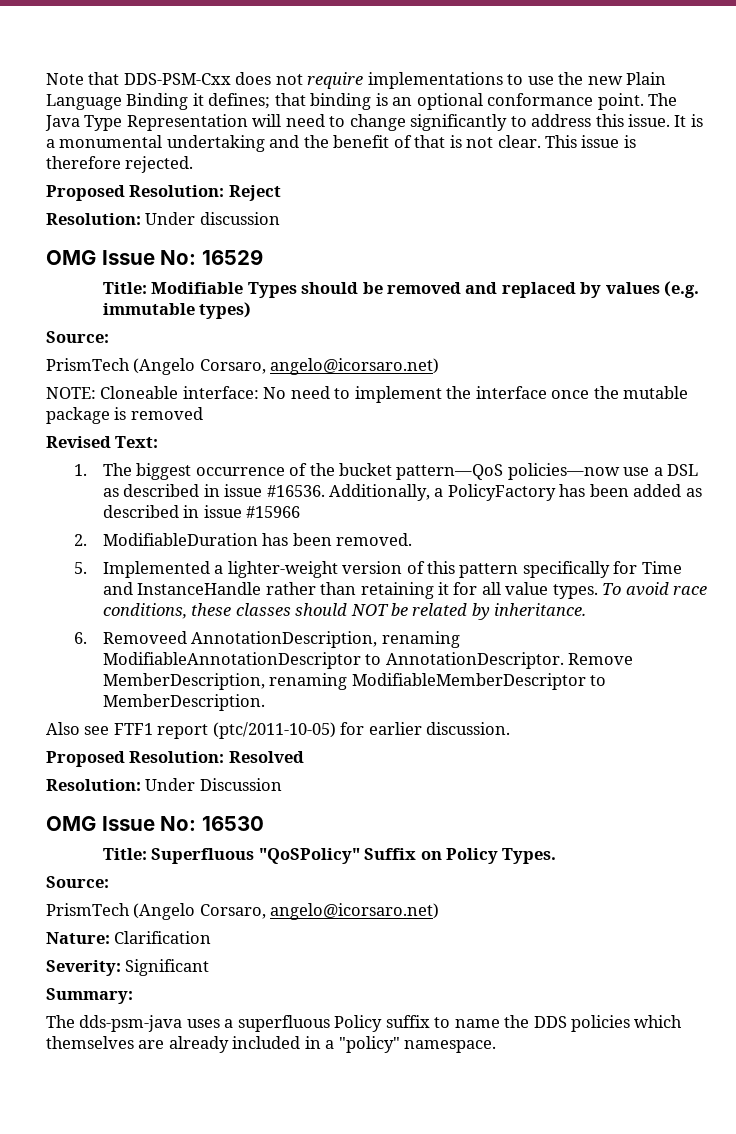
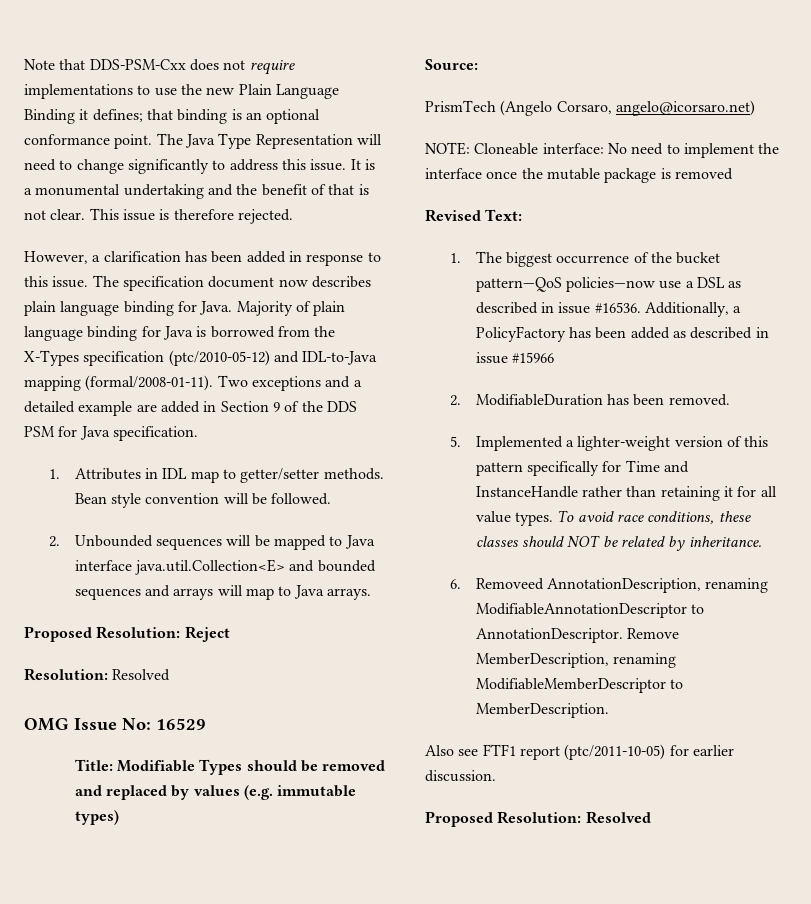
(194, 164) none -> [24,251,381,266] [24,275,371,291] [24,301,346,316] [24,326,336,341] [24,350,378,366] [24,375,362,391] [24,401,357,416] [24,426,198,441] [49,468,384,483] [74,493,332,508] [49,535,375,550] [74,559,376,575] [74,585,372,600] // However, a clarification has been added in response to this issue. The specification document now describes plain language binding for Java. Majority of plain language binding for Java is borrowed from the X-Types specification (ptc/2010-05-12) and IDL-to-Java mapping (formal/2008-01-11). Two exceptions and a detailed example are added in Section 9 of the DDS PSM for Java specification. // 1. Attributes in IDL map to getter/setter methods. Bean style convention will be followed. // 2. Unbounded sequences will be mapped to Java interface java.util.Collection<E> and bounded sequences and arrays will map to Java arrays.
[145,212,280,225] Under discussion -> [112,669,171,681] Resolved
[46,778,282,791] [46,816,264,831] [102,848,557,864] [46,876,109,888] [46,903,440,920] [46,931,212,944] [46,959,210,976] [46,988,133,1004] [46,1015,683,1032] [46,1036,497,1053] // Resolution: Under Discussion // OMG Issue No: 16530 // Title: Superfluous "QoSPolicy" Suffix on Policy Types. // Source: // PrismTech (Angelo Corsaro, angelo@icorsaro.net) // Nature: Clarification // Severity: Significant // Summary: // The dds-psm-java uses a superfluous Policy suffix to name the DDS policies which themselves are already included in a "policy" namespace. -> (651, 817) none

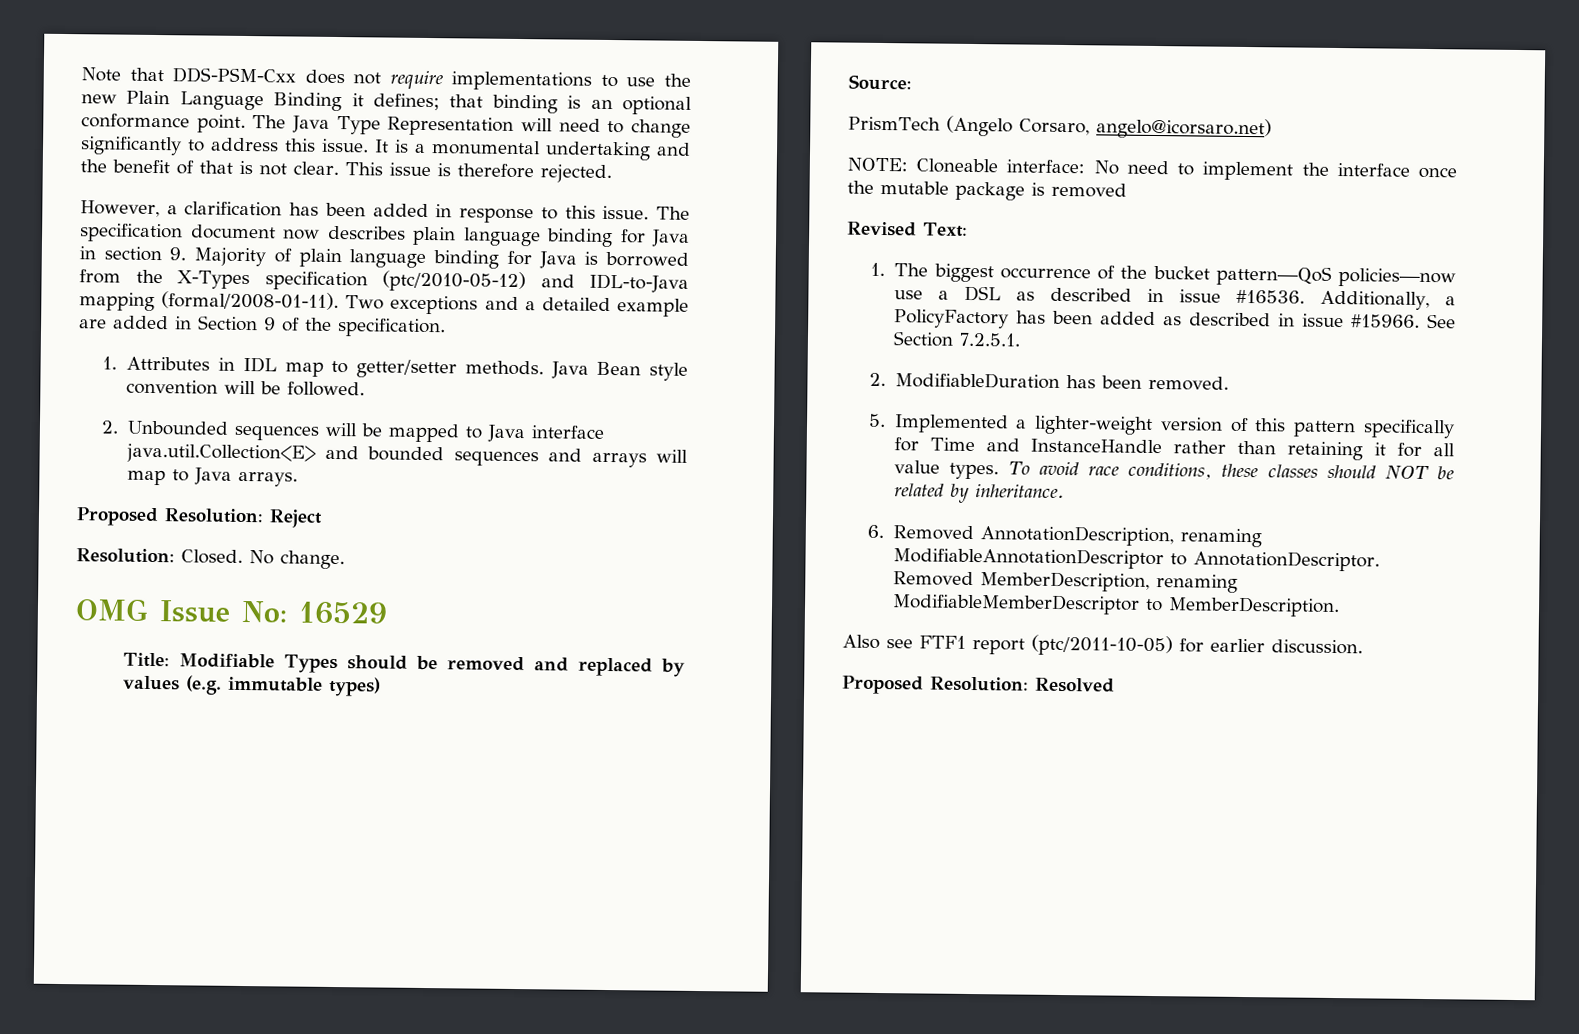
[199,301,233,315] Java. -> [651,229,690,247] [79,246,187,262] Java in section 9.
[326,401,357,412] [24,426,110,440] DDS PSM for Java -> (332, 324) none
(384, 474) none -> [550,361,589,379] Java
[112,669,171,681] Resolved -> [181,549,345,570] Closed. No change.
[512,352,555,363] #15966 -> [1351,314,1456,329] [893,331,1022,347] #15966. See Section 7.2.5.1.
[475,578,544,590] Removeed -> [892,525,974,541] Removed
[627,628,680,639] Remove -> [892,571,974,587] Removed

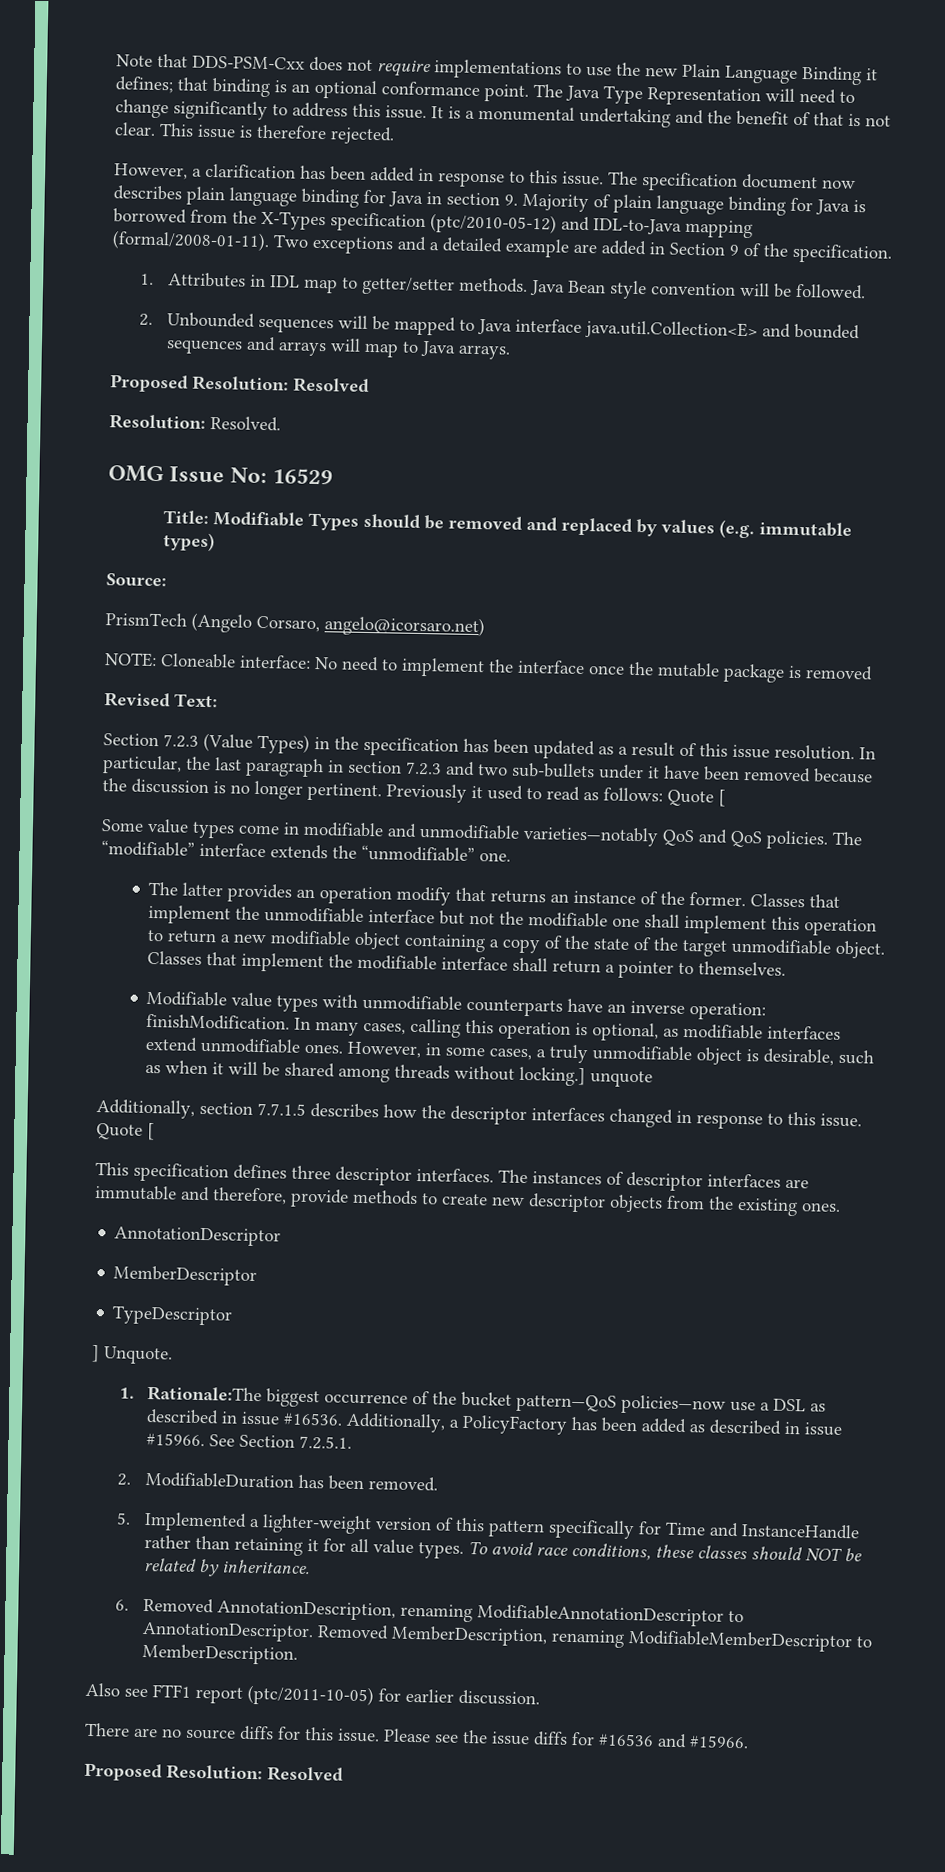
[269,509,323,528] [76,548,345,570] Reject // Resolution: Closed. No change. -> [293,377,370,393] [109,414,281,432] Resolved // Resolution: Resolved.
[870,262,929,277] // 1. The -> [103,732,876,761] [102,755,873,784] [102,778,726,807] [101,818,863,850] [101,840,511,863] [148,881,841,908] [148,904,878,937] [147,929,886,959] [147,950,787,979] [146,990,767,1021] [146,1013,842,1042] [145,1036,875,1066] [145,1060,654,1088] [96,1099,862,1130] [96,1122,155,1141] [95,1162,809,1192] [95,1184,841,1217] [114,1226,282,1247] [113,1265,258,1287] [112,1305,234,1326] [91,1344,173,1365] [118,1385,262,1403] // Section 7.2.3 (Value Types) in the specification has been updated as a result of this issue resolution. In particular, the last paragraph in section 7.2.3 and two sub-bullets under it have been removed because the discussion is no longer pertinent. Previously it used to read as follows: Quote [ // Some value types come in modifiable and unmodifiable varieties—notably QoS and QoS policies. The “modifiable” interface extends the “unmodifiable” one. // The latter provides an operation modify that returns an instance of the former. Classes that implement the unmodifiable interface but not the modifiable one shall implement this operation to return a new modifiable object containing a copy of the state of the target unmodifiable object. Classes that implement the modifiable interface shall return a pointer to themselves. // Modifiable value types with unmodifiable counterparts have an inverse operation: finishModification. In many cases, calling this operation is optional, as modifiable interfaces extend unmodifiable ones. However, in some cases, a truly unmodifiable object is desirable, such as when it will be shared among threads without locking.] unquote // Additionally, section 7.7.1.5 describes how the descriptor interfaces changed in response to this issue. Quote [ // This specification defines three descriptor interfaces. The instances of descriptor interfaces are immutable and therefore, provide methods to create new descriptor objects from the existing ones. // AnnotationDescriptor // MemberDescriptor // TypeDescriptor // ] Unquote. // 1. Rationale:The
(1363, 647) none -> [84,1722,749,1749] // There are no source diffs for this issue. Please see the issue diffs for #16536 and #15966.

